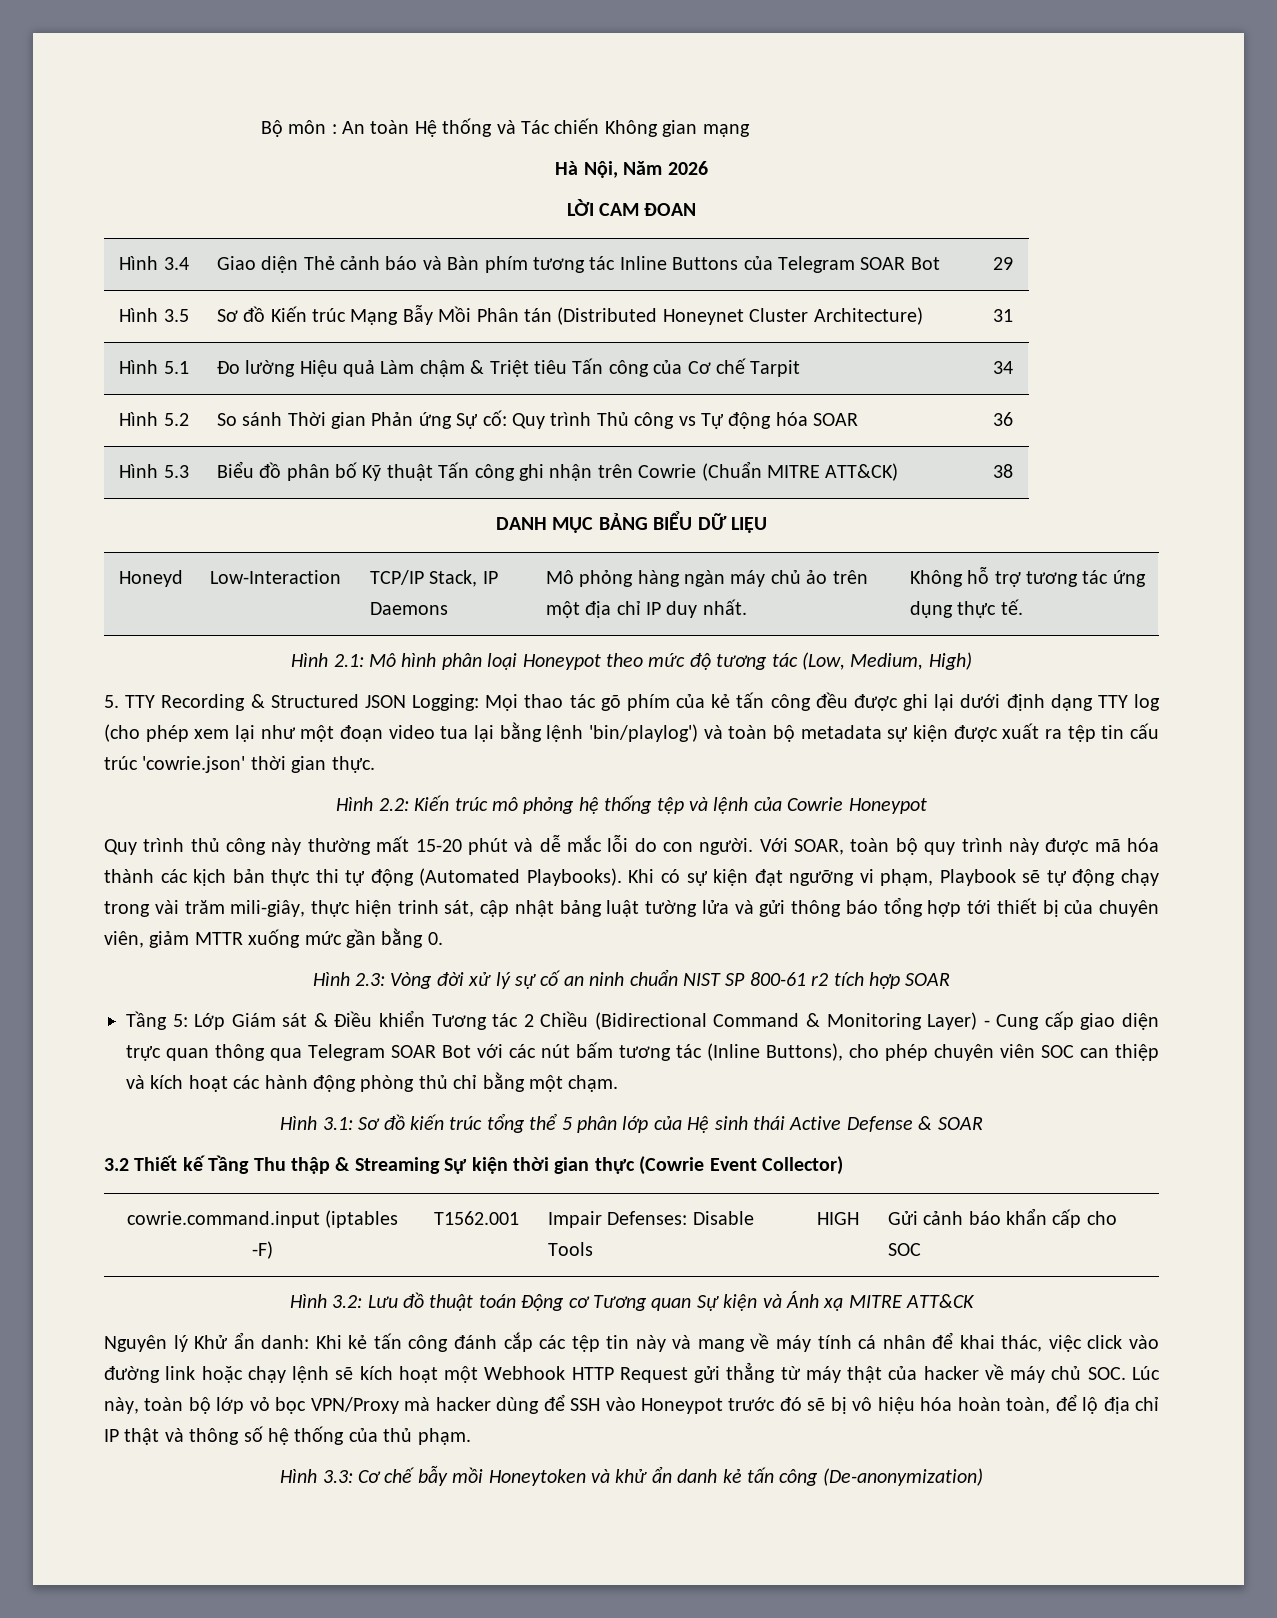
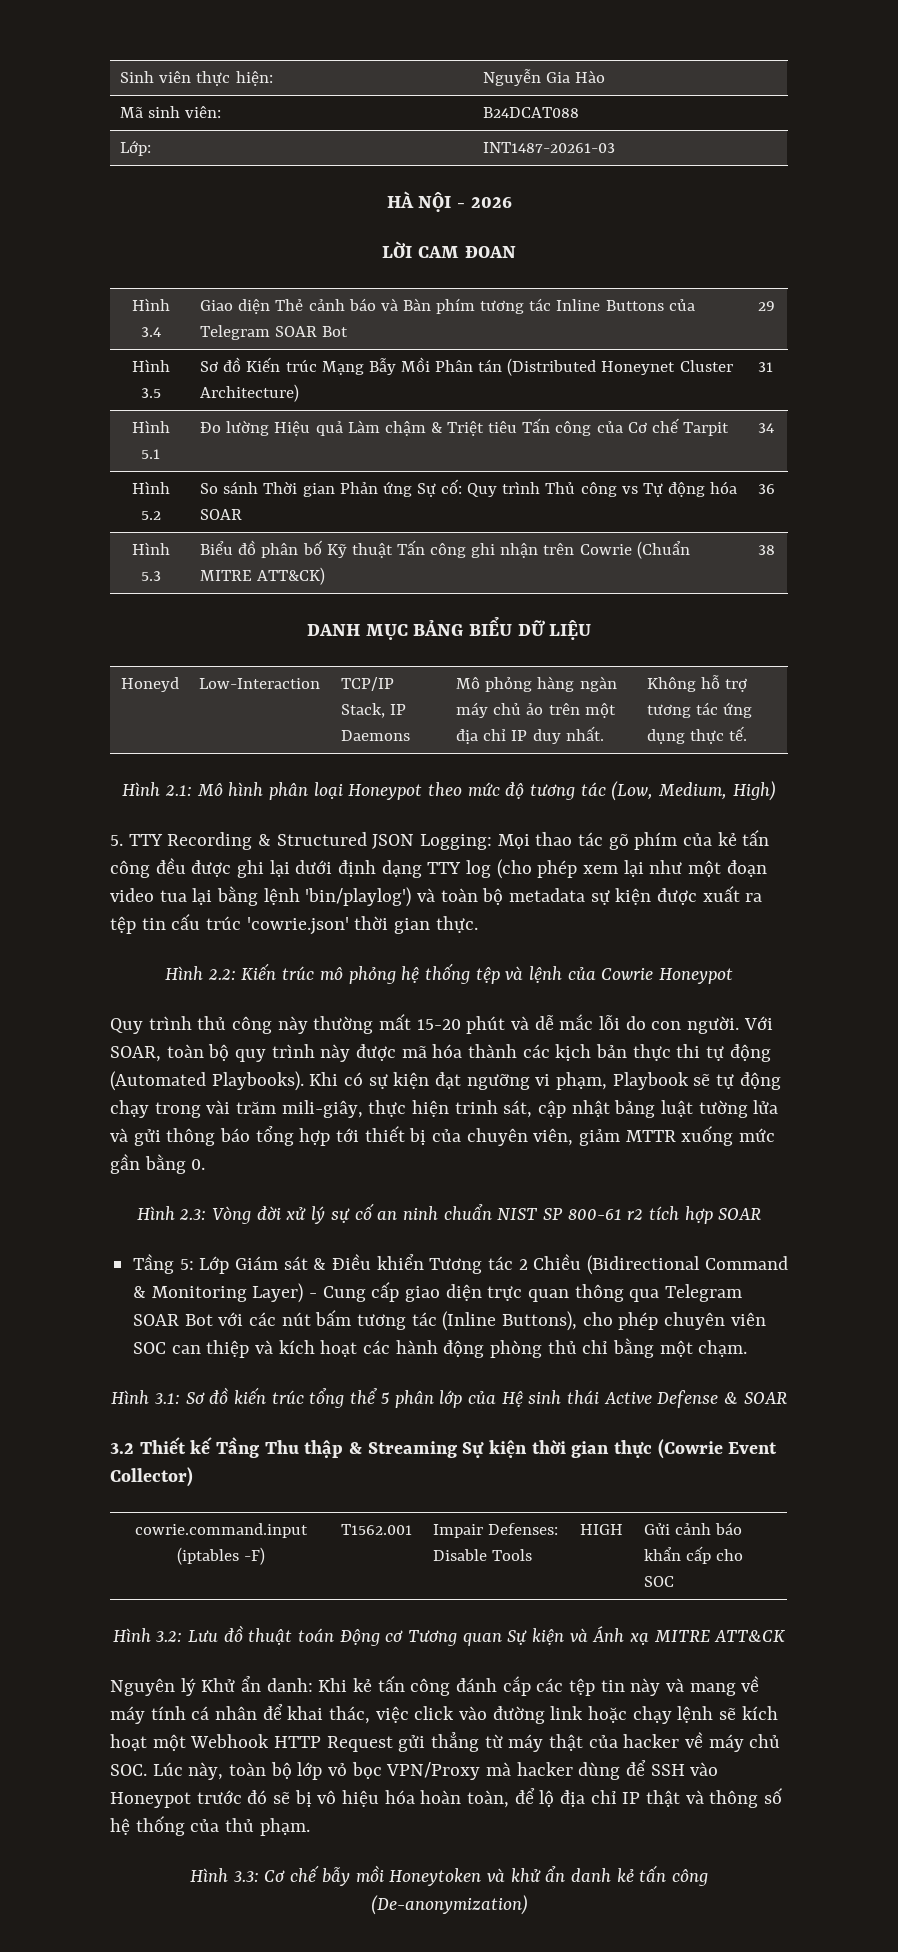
[260,118,750,137] [555,161,663,178] Bộ môn : An toàn Hệ thống và Tác chiến Không gian mạng // Hà Nội, Năm -> [120,71,273,86] [483,69,606,86] [120,106,222,118] [483,107,580,118] [120,140,152,156] [483,142,616,153] [386,191,465,212] Sinh viên thực hiện: | Nguyễn Gia Hào // Mã sinh viên: | B24DCAT088 // Lớp: | INT1487-20261-03 // HÀ NỘI -

